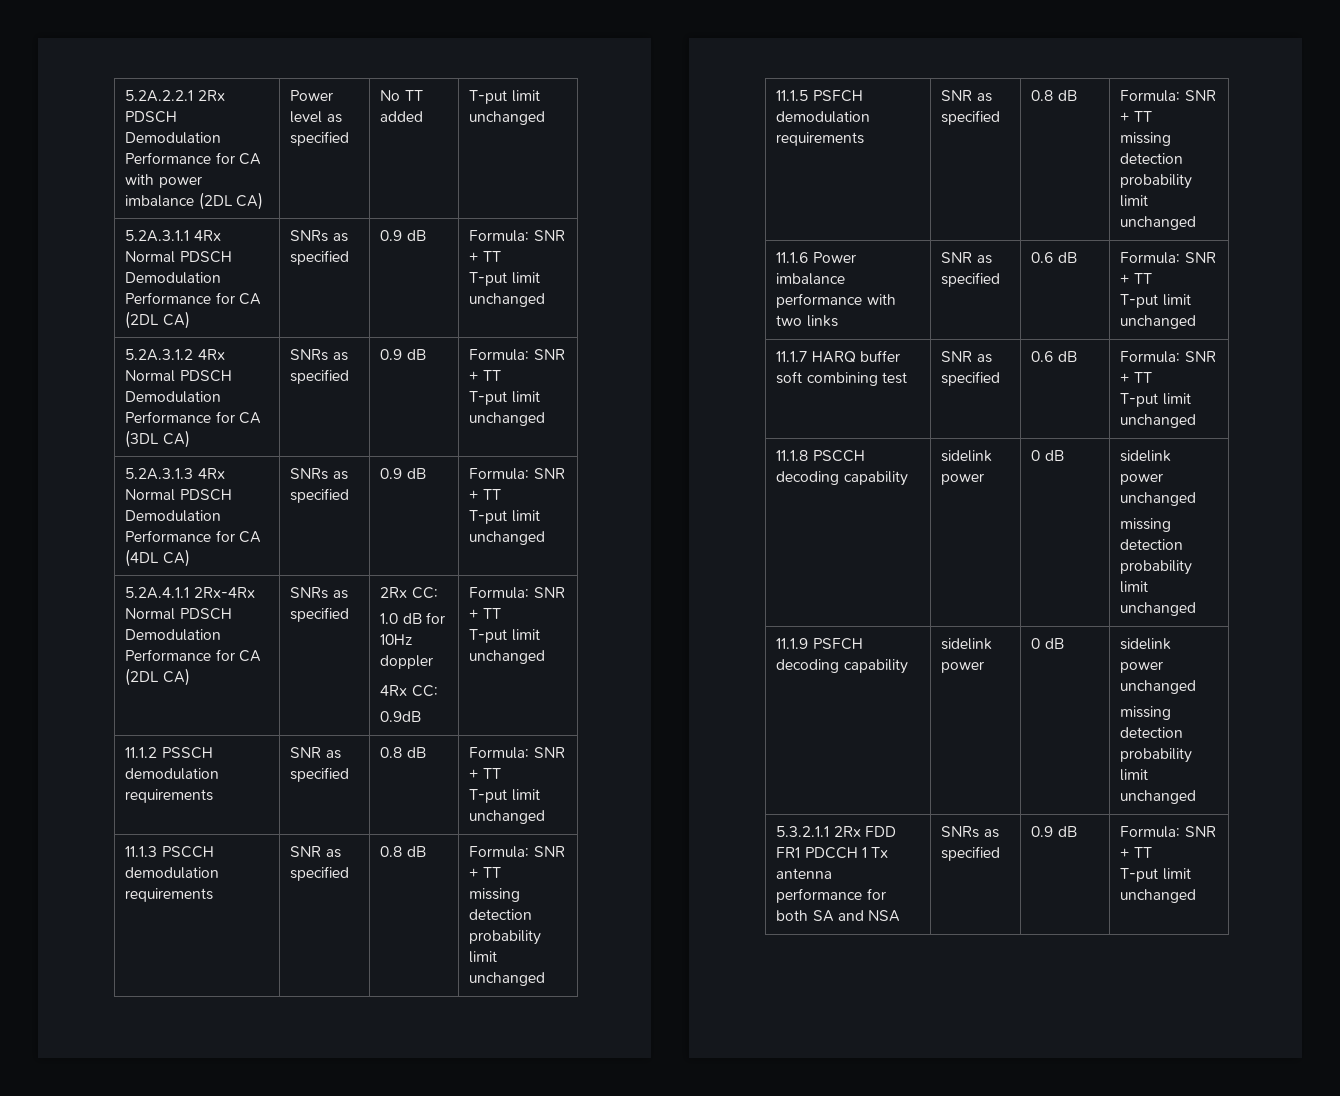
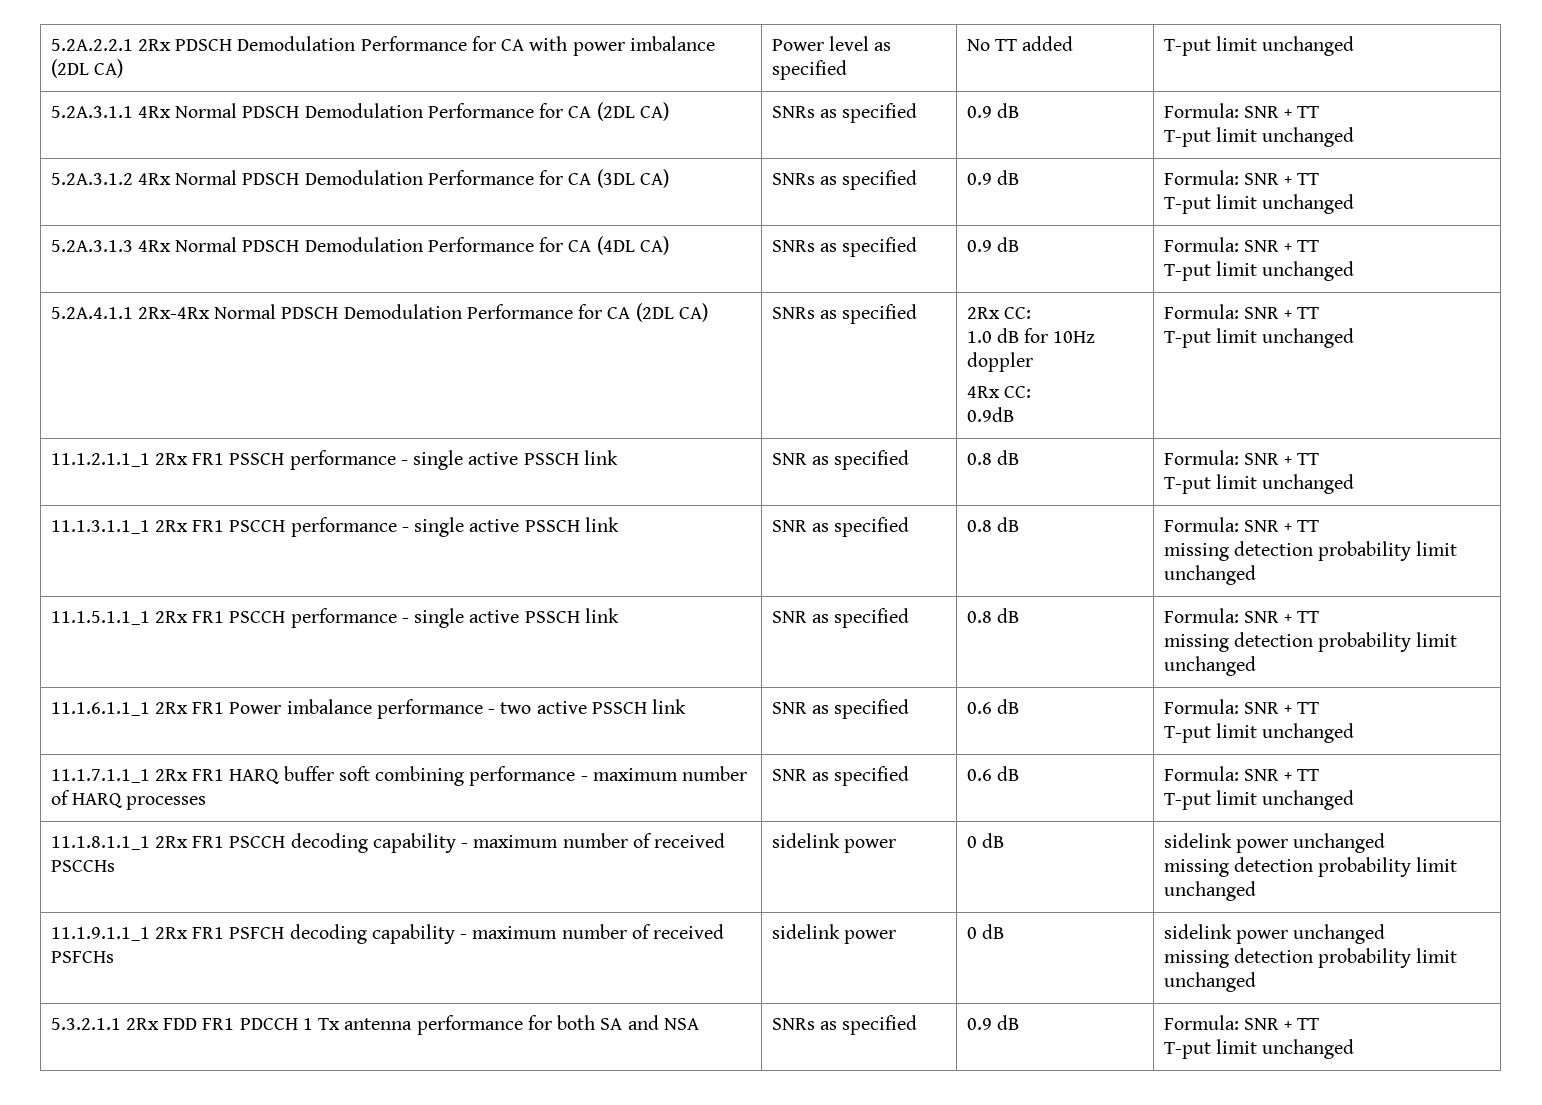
[125,747,213,759] [125,768,220,780] [125,789,214,803] 11.1.2 PSSCH demodulation requirements -> [50,450,618,470] 11.1.2.1.1_1 2Rx FR1 PSSCH performance - single active PSSCH link
[125,846,214,858] [125,867,220,879] [125,888,214,902] 11.1.3 PSCCH demodulation requirements -> [50,517,619,537] 11.1.3.1.1_1 2Rx FR1 PSCCH performance - single active PSSCH link
[776,90,863,102] [776,111,871,123] [776,132,865,146] 11.1.5 PSFCH demodulation requirements -> [50,608,619,628] 11.1.5.1.1_1 2Rx FR1 PSCCH performance - single active PSSCH link
[776,252,856,263] [776,273,846,285] [776,293,896,308] [776,315,838,327] 11.1.6 Power imbalance performance with two links -> [50,699,687,719] 11.1.6.1.1_1 2Rx FR1 Power imbalance performance - two active PSSCH link
[776,351,808,362] 11.1.7 -> [50,769,225,783] 11.1.7.1.1_1 2Rx FR1
[881,372,907,384] test -> [469,766,748,786] [50,790,207,810] performance - maximum number of HARQ processes
[776,450,809,461] 11.1.8 -> [50,836,225,850] 11.1.8.1.1_1 2Rx FR1
(908, 478) none -> [461,833,726,848] [50,860,115,872] - maximum number of received PSCCHs
[776,638,809,649] 11.1.9 -> [50,927,225,941] 11.1.9.1.1_1 2Rx FR1
(908, 666) none -> [460,924,725,939] [50,951,114,963] - maximum number of received PSFCHs

